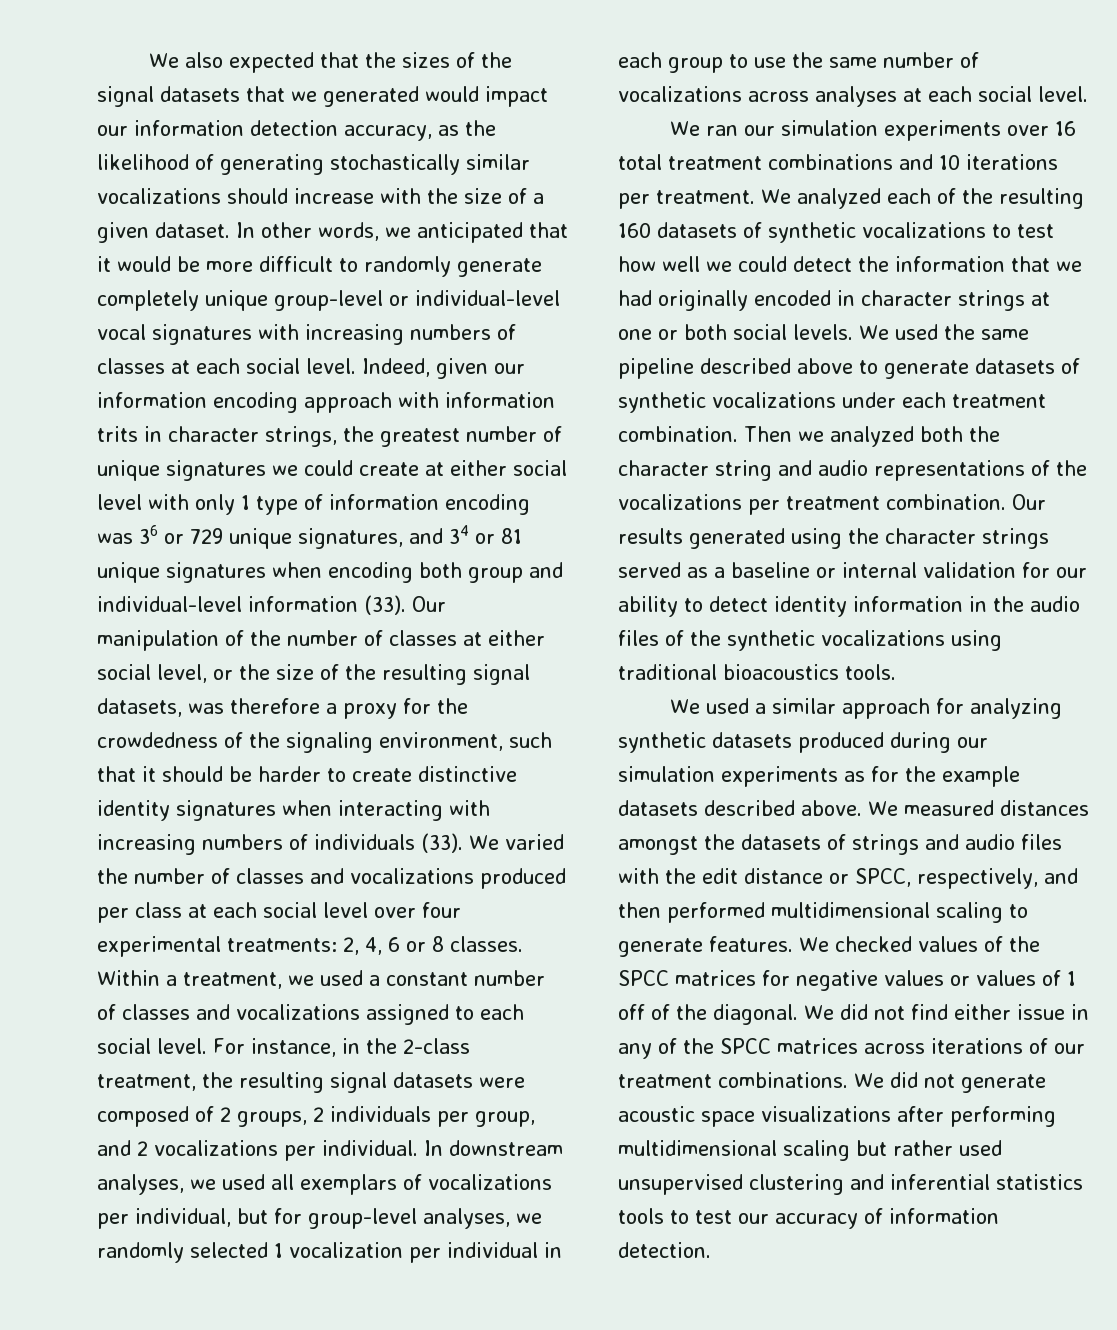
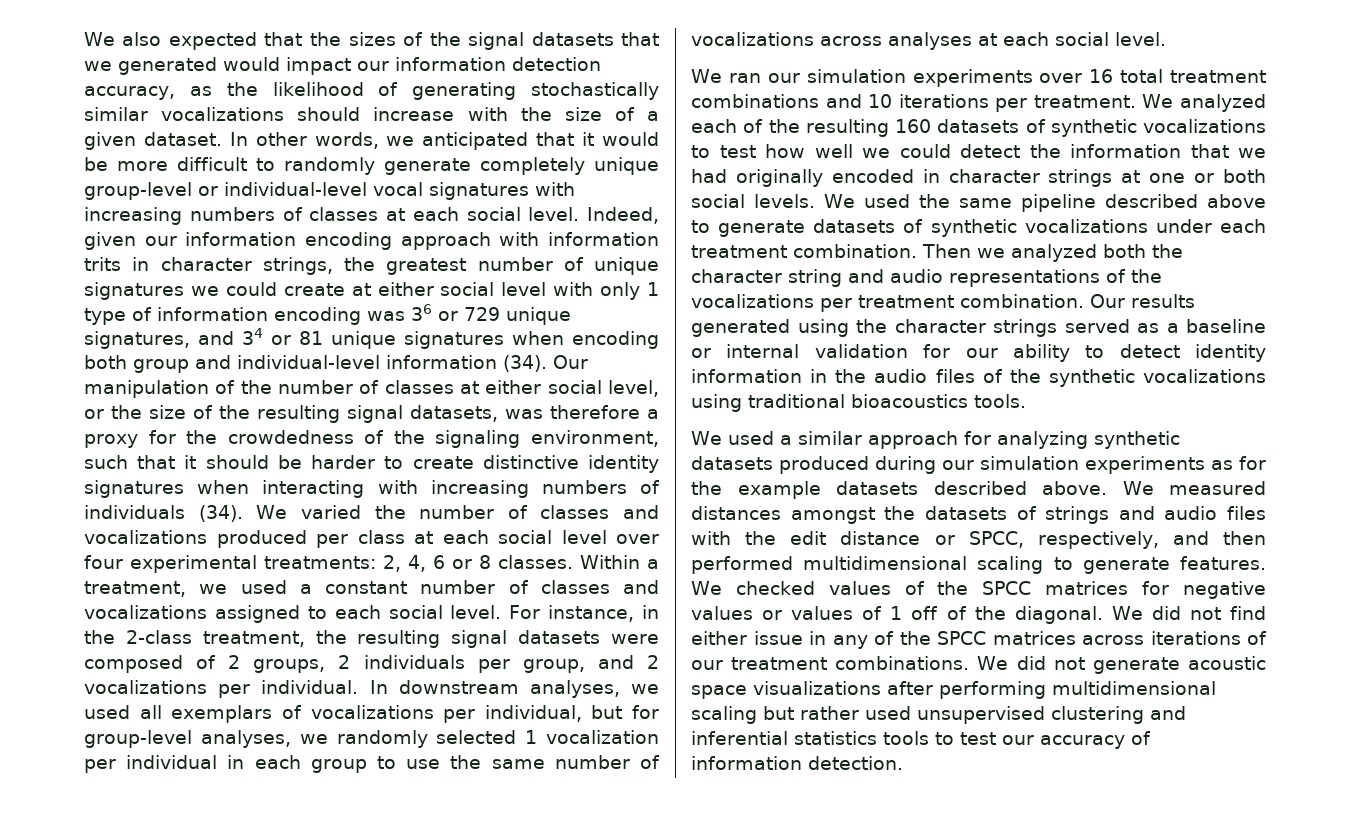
[364,595,406,615] (33). -> [503,355,547,372] (34).
[421,833,463,853] (33). -> [198,505,243,522] (34).

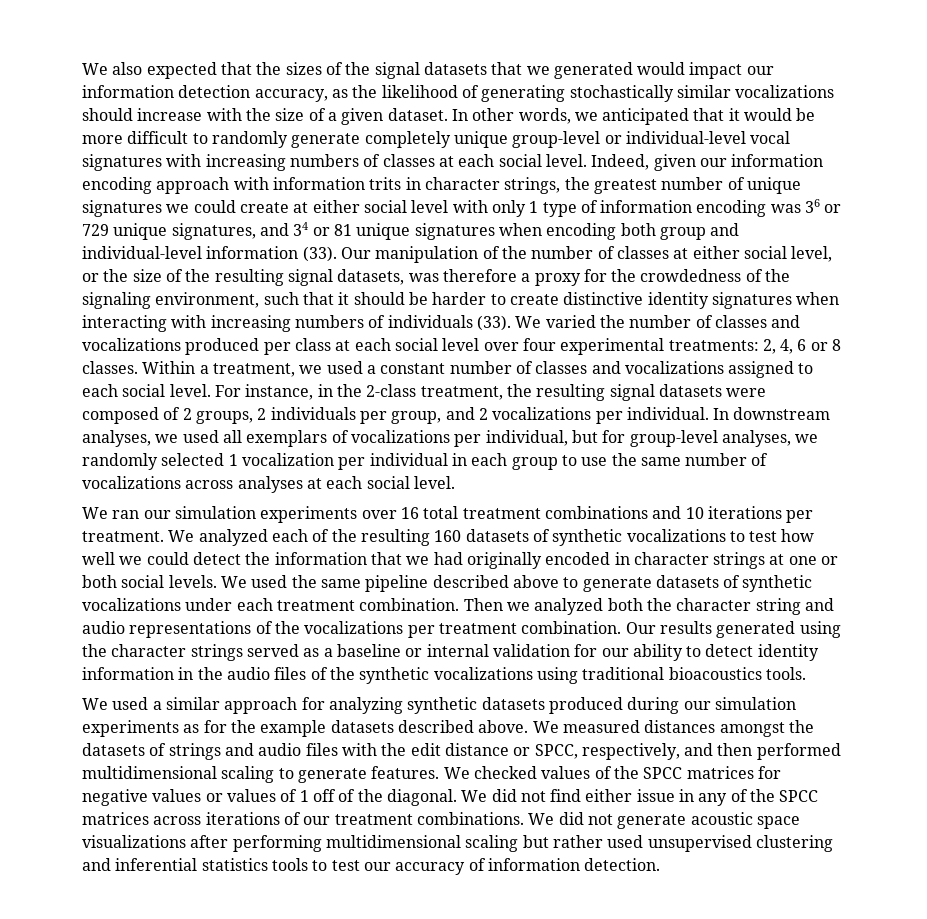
[503,355,547,372] (34). -> [302,246,337,262] (33).
[198,505,243,522] (34). -> [476,315,511,331] (33).

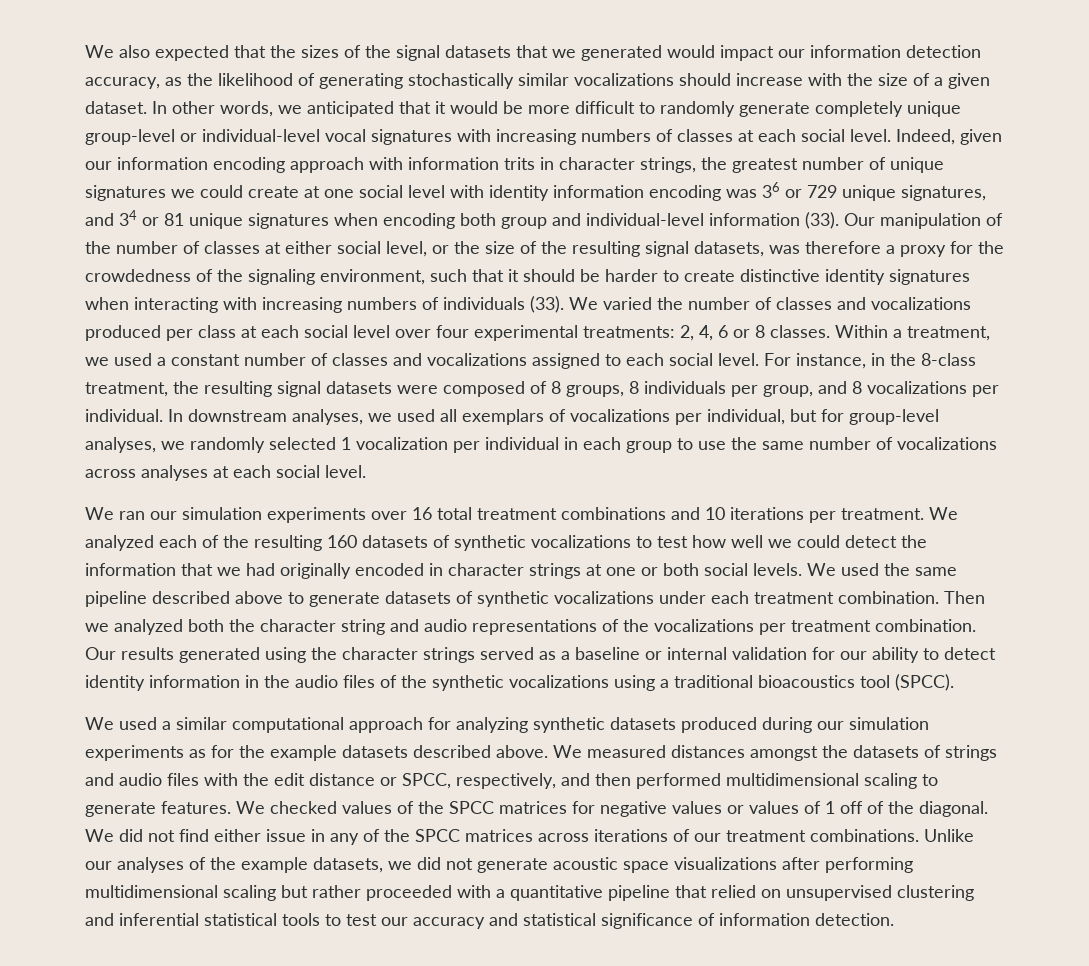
[312,200,360,213] either -> [324,189,354,198] one
[491,200,598,217] only 1 type of -> [489,185,549,201] identity
[366,384,417,397] 2-class -> [921,353,976,366] 8-class
[182,408,267,424] 2 groups, 2 -> [551,381,639,397] 8 groups, 8
[478,408,488,420] 2 -> [852,381,862,394] 8
(578, 675) none -> [660,679,669,688] a
[765,667,806,680] tools. -> [860,674,954,691] tool (SPCC).
(220, 703) none -> [232,717,344,733] computational
[528,813,555,825] We -> [924,829,974,842] [85,857,412,873] Unlike our analyses of the example datasets, we
[607,835,644,848] used -> [366,885,781,901] proceeded with a quantitative pipeline that relied on
[201,858,268,871] statistics -> [204,913,277,926] statistical
(466, 868) none -> [489,913,693,929] and statistical significance

